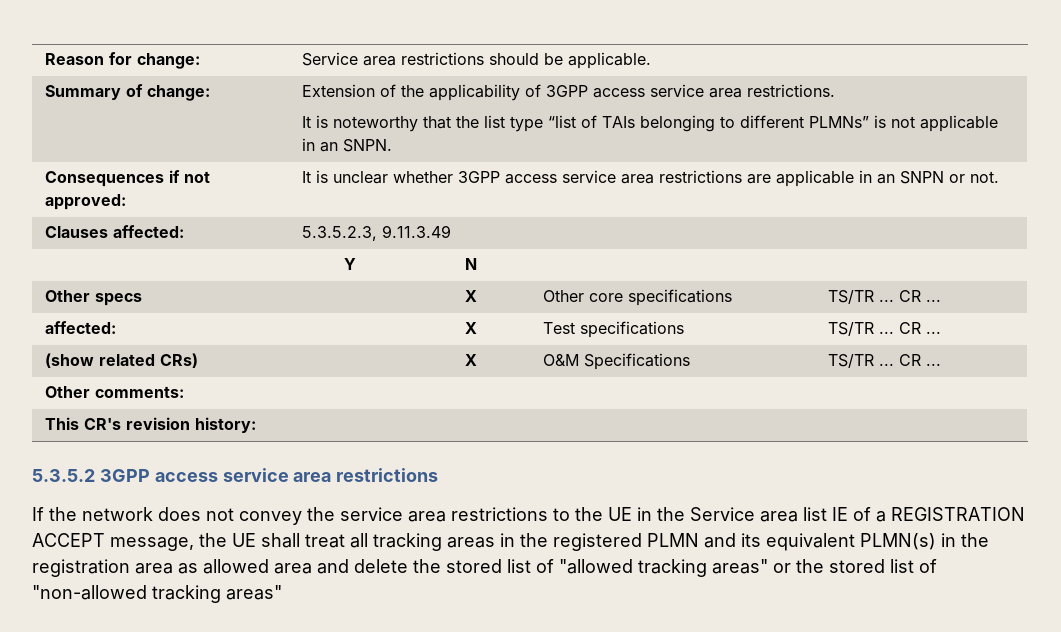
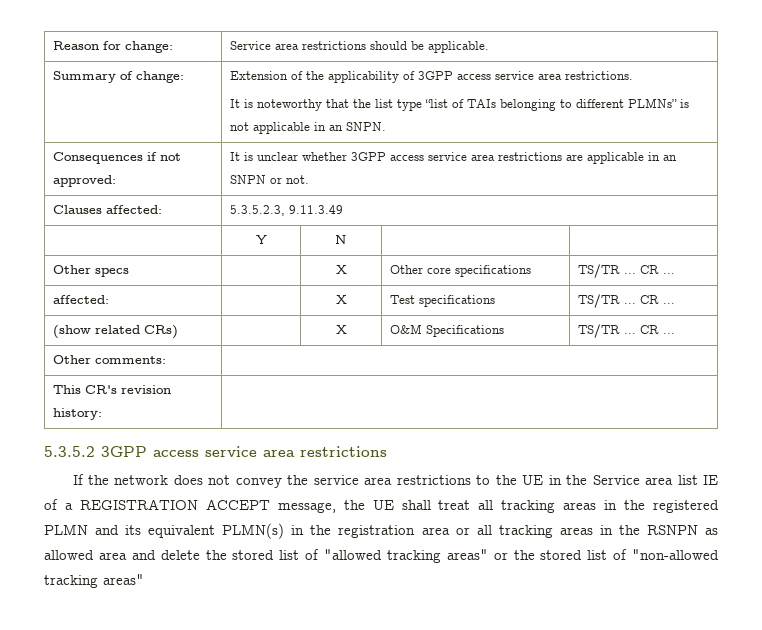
(173, 568) none -> [455,525,698,538] or all tracking areas in the RSNPN

